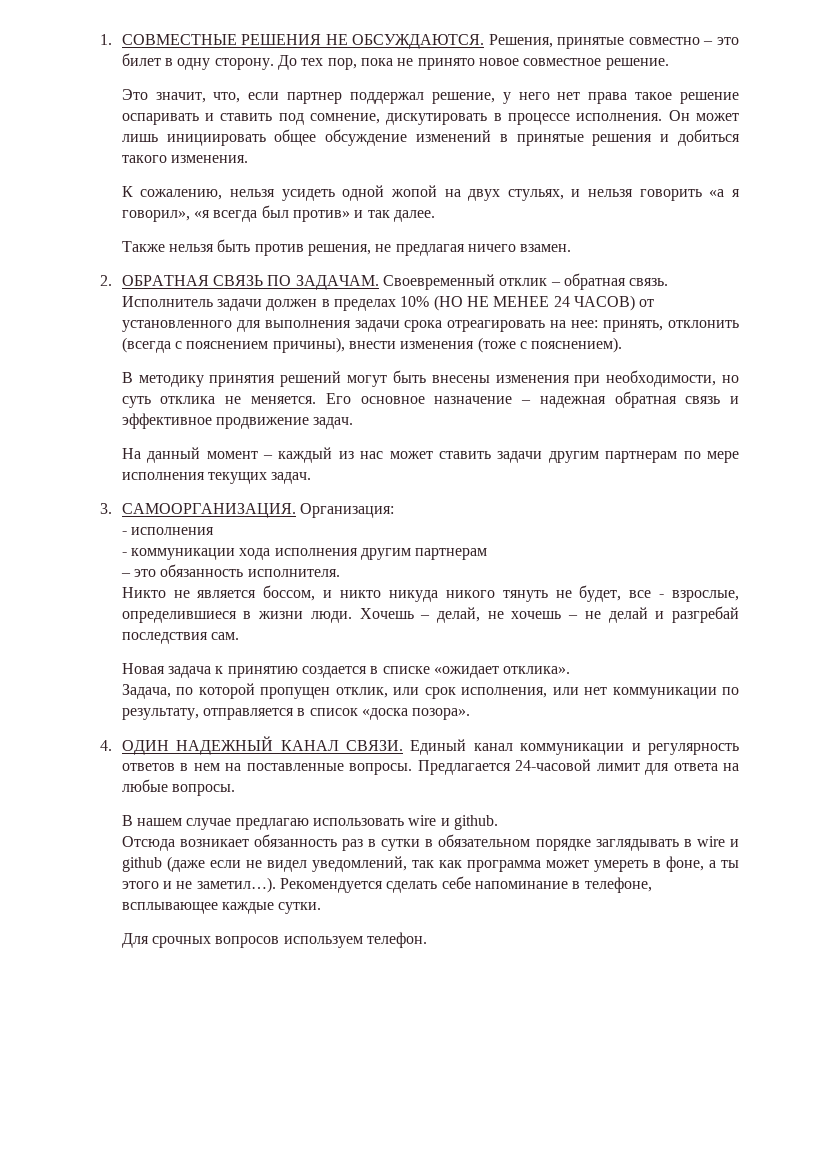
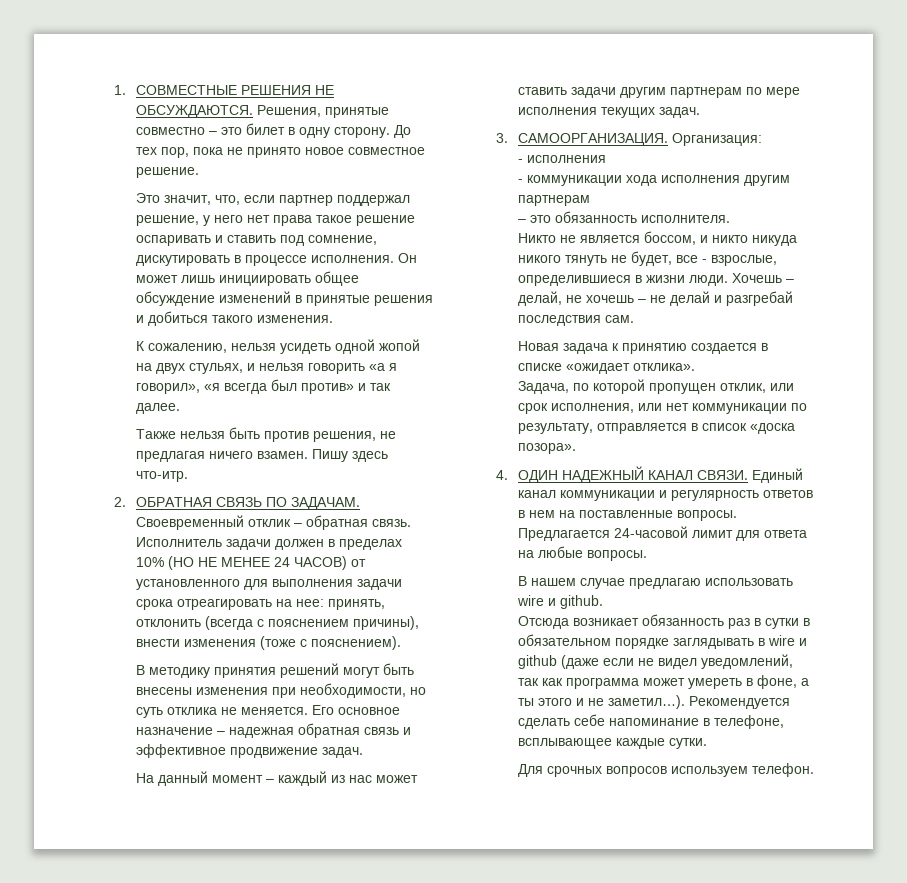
(572, 248) none -> [312,449,389,462] [136,471,189,482] Пишу здесь что-итр.

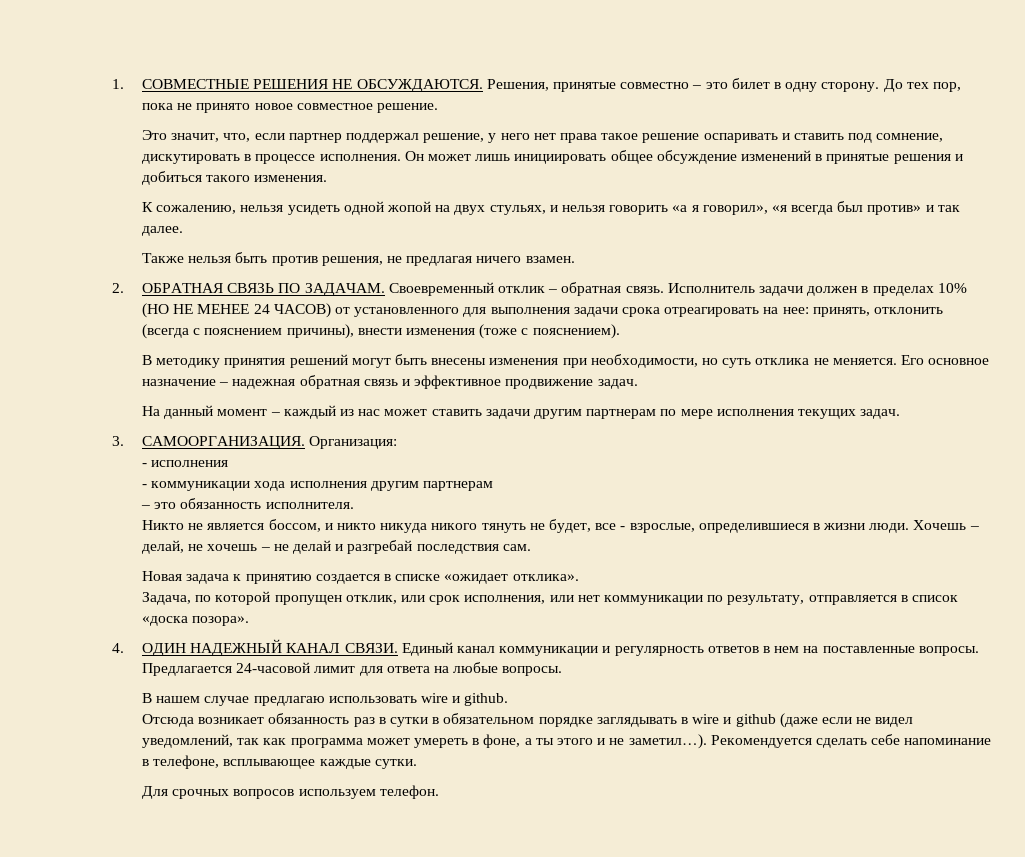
[312,449,389,462] [136,471,189,482] Пишу здесь что-итр. -> (575, 259) none

